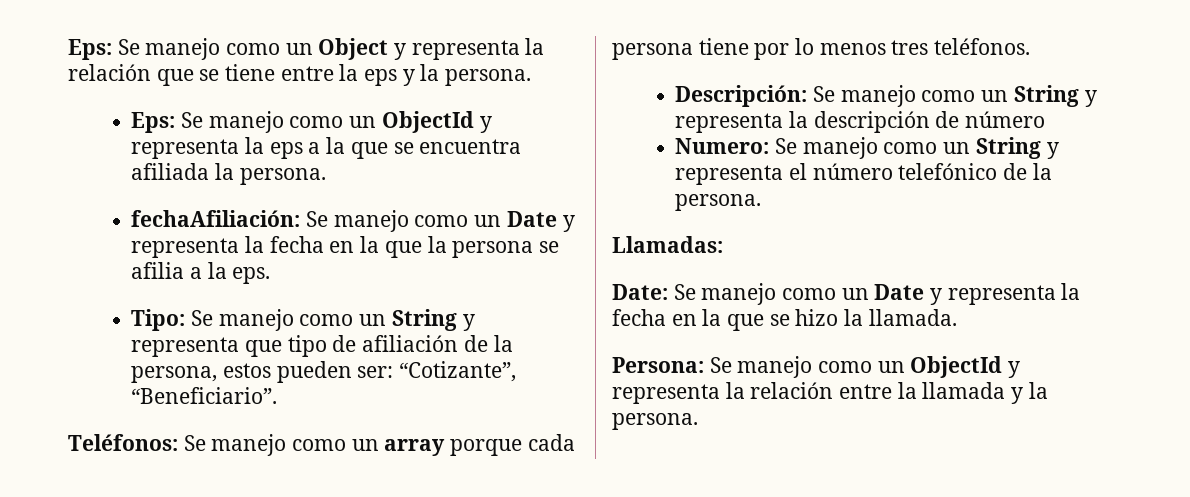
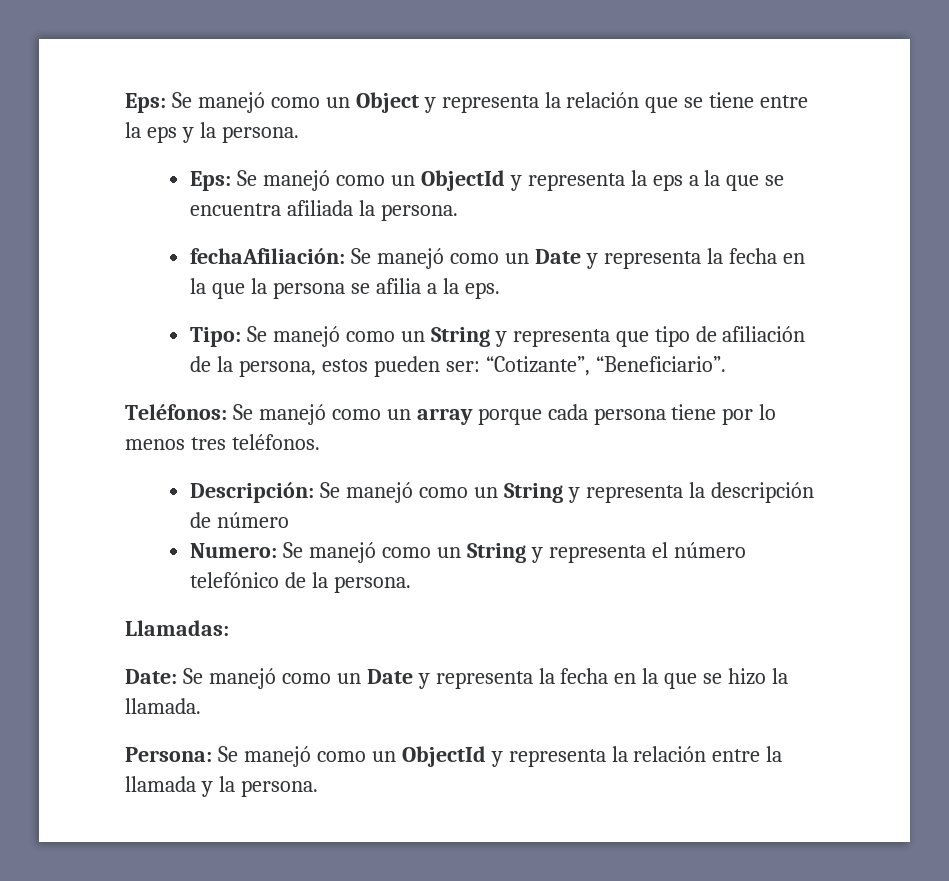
[68,38,221,60] Eps: Se manejo -> [125,92,265,113] Eps: Se manejó
[208,111,284,133] manejo -> [262,170,330,191] manejó
[333,210,409,232] manejo -> [376,248,444,269] manejó
[218,309,294,331] manejo -> [272,326,340,347] manejó
[211,434,287,456] manejo -> [258,404,326,425] manejó
[840,85,916,107] manejo -> [345,482,413,503] manejó
[802,137,878,159] manejo -> [308,542,376,563] manejó
[701,283,777,305] manejo -> [208,668,276,689] manejó
[737,356,813,378] manejo -> [243,746,311,767] manejó

